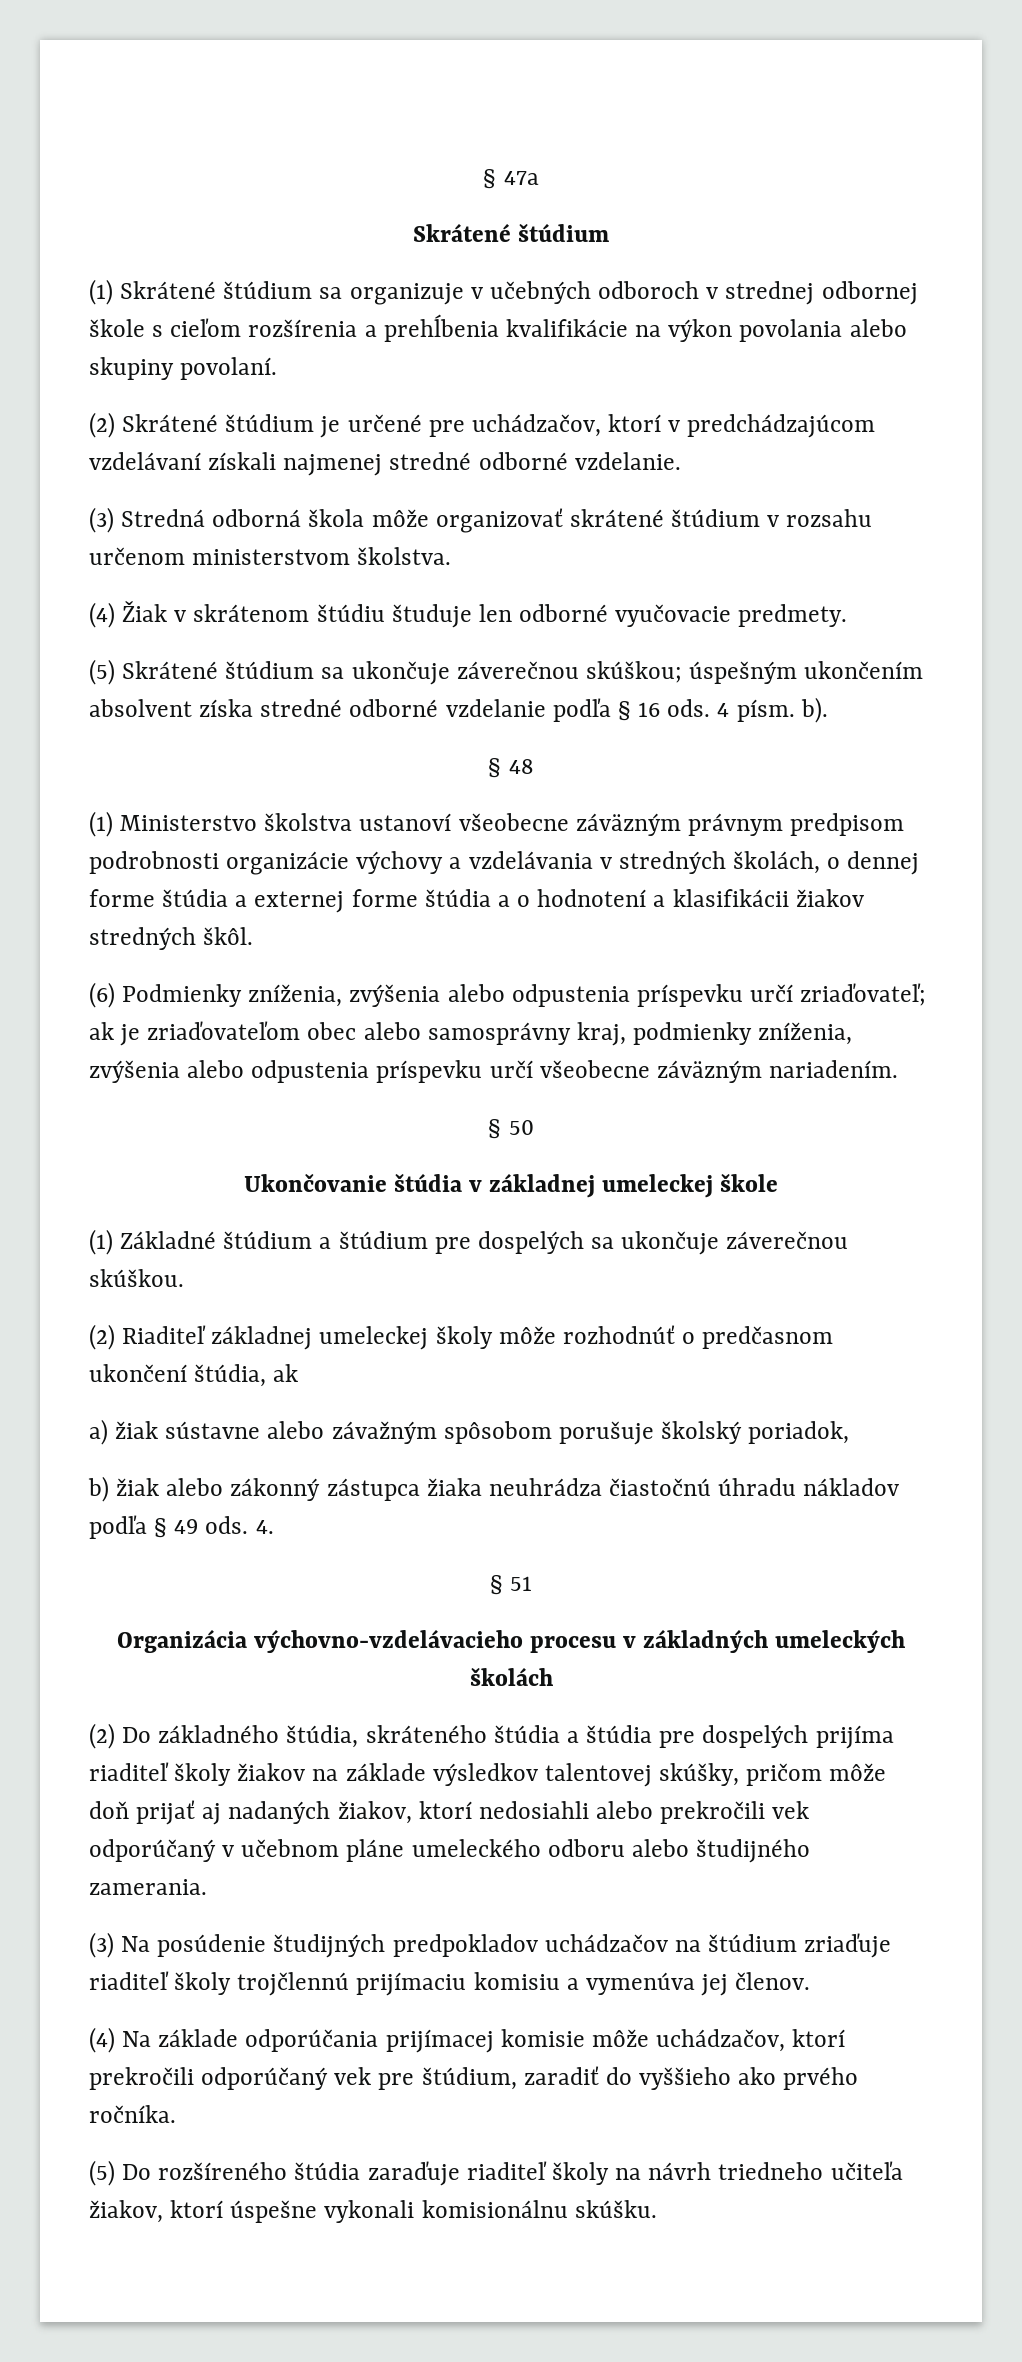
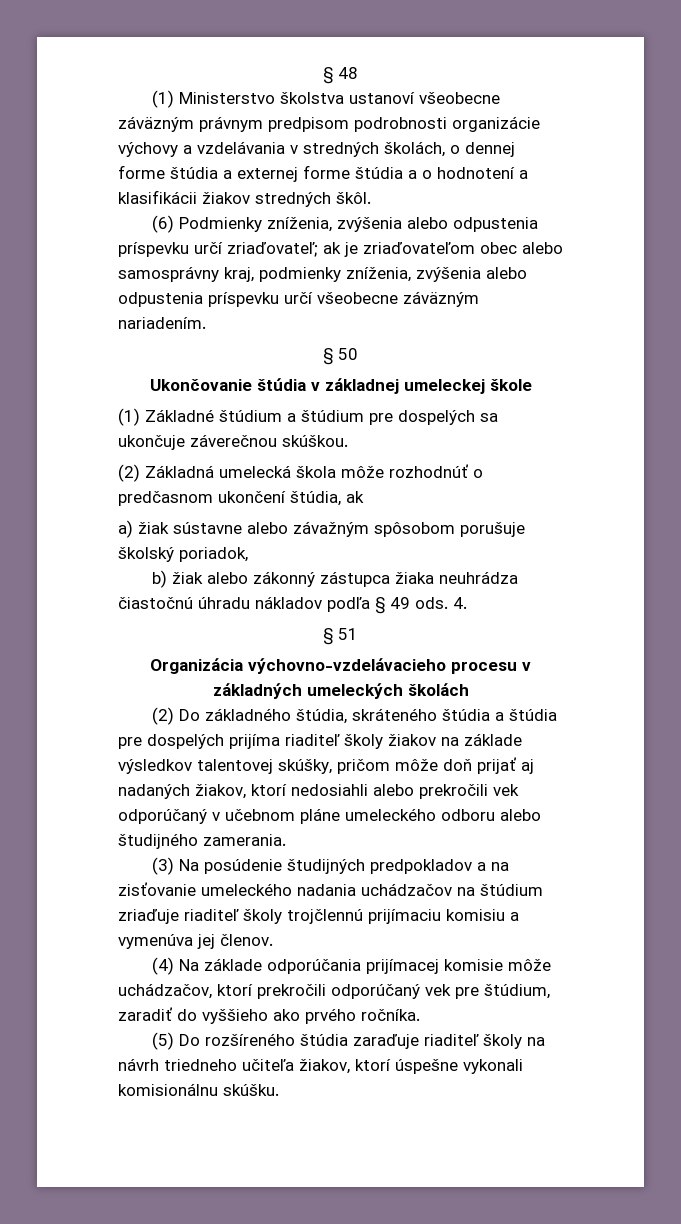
[483,169,539,189] [412,223,610,242] [89,279,918,305] [89,314,907,342] [89,357,278,380] [89,412,876,438] [89,452,681,476] [89,507,873,533] [89,547,452,565] [89,600,848,628] [89,659,924,685] [89,697,828,723] [488,758,502,778] § 47a // Skrátené štúdium // (1) Skrátené štúdium sa organizuje v učebných odboroch v strednej odbornej škole s cieľom rozšírenia a prehĺbenia kvalifikácie na výkon povolania alebo skupiny povolaní. // (2) Skrátené štúdium je určené pre uchádzačov, ktorí v predchádzajúcom vzdelávaní získali najmenej stredné odborné vzdelanie. // (3) Stredná odborná škola môže organizovať skrátené štúdium v rozsahu určenom ministerstvom školstva. // (4) Žiak v skrátenom štúdiu študuje len odborné vyučovacie predmety. // (5) Skrátené štúdium sa ukončuje záverečnou skúškou; úspešným ukončením absolvent získa stredné odborné vzdelanie podľa § 16 ods. 4 písm. b). // § -> [323,67,333,84] §
[122,1325,493,1350] Riaditeľ základnej umeleckej školy -> [145,465,336,478] Základná umelecká škola
(538, 1945) none -> [476,862,509,871] [118,882,356,896] a na zisťovanie umeleckého nadania

